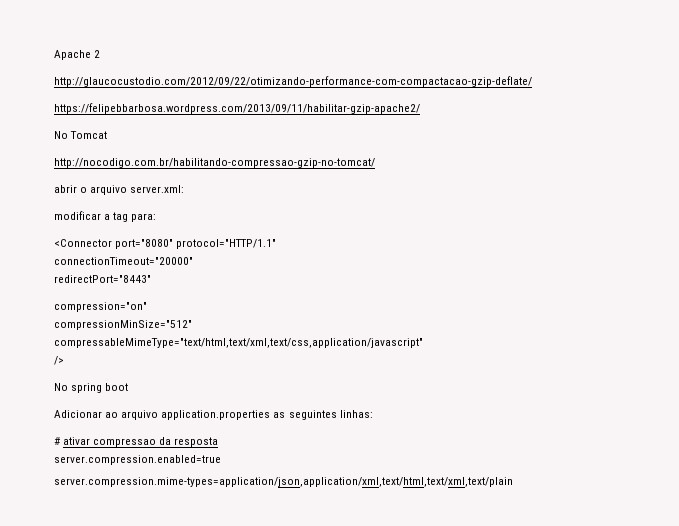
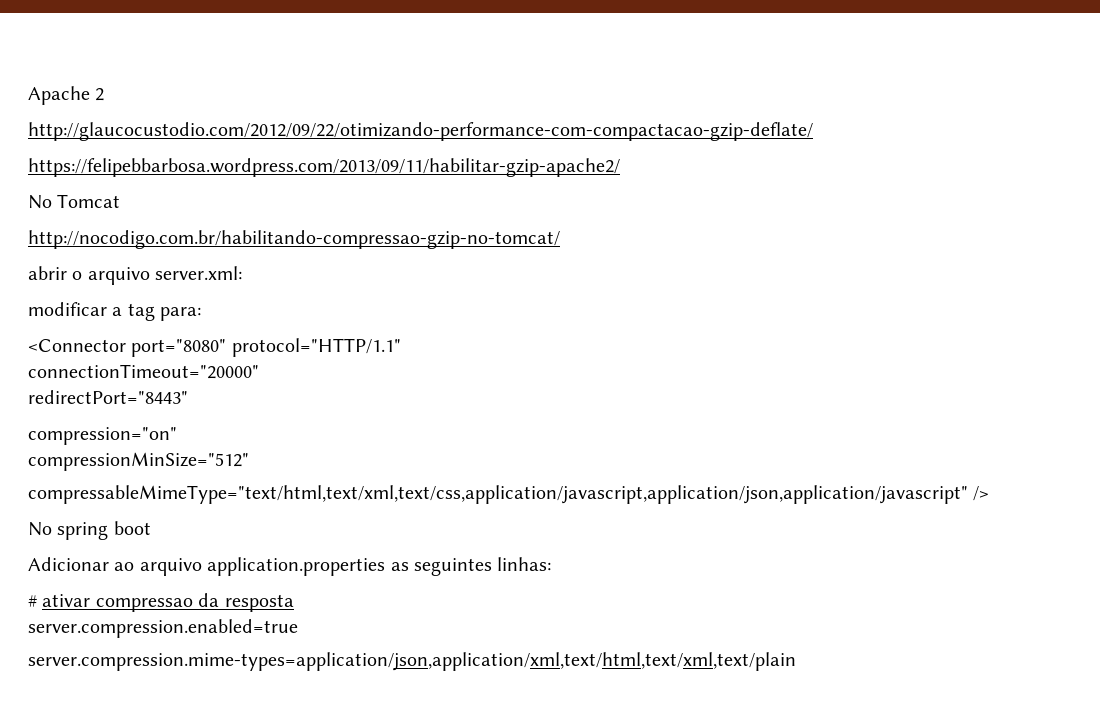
[54,338,423,348] compressableMimeType="text/html,text/xml,text/css,application/javascript" // -> [28,485,968,504] compressableMimeType="text/html,text/xml,text/css,application/javascript,application/json,application/javascript"

